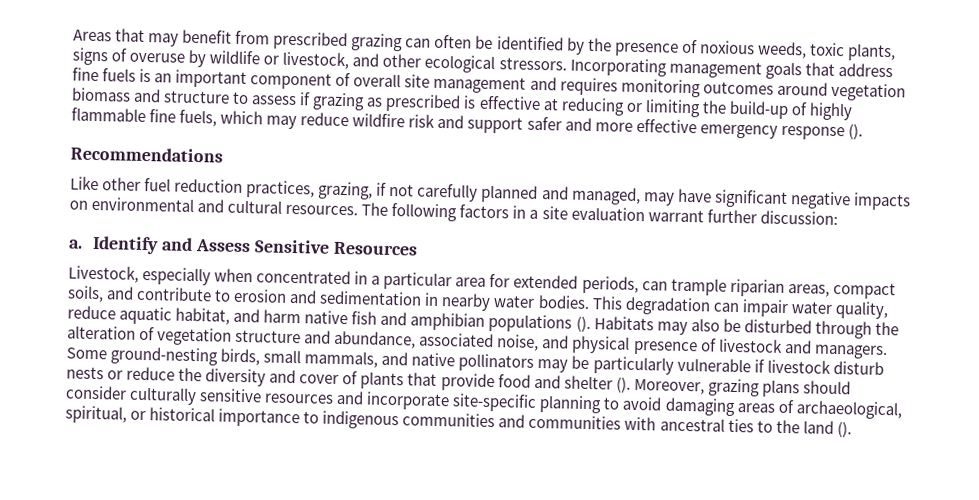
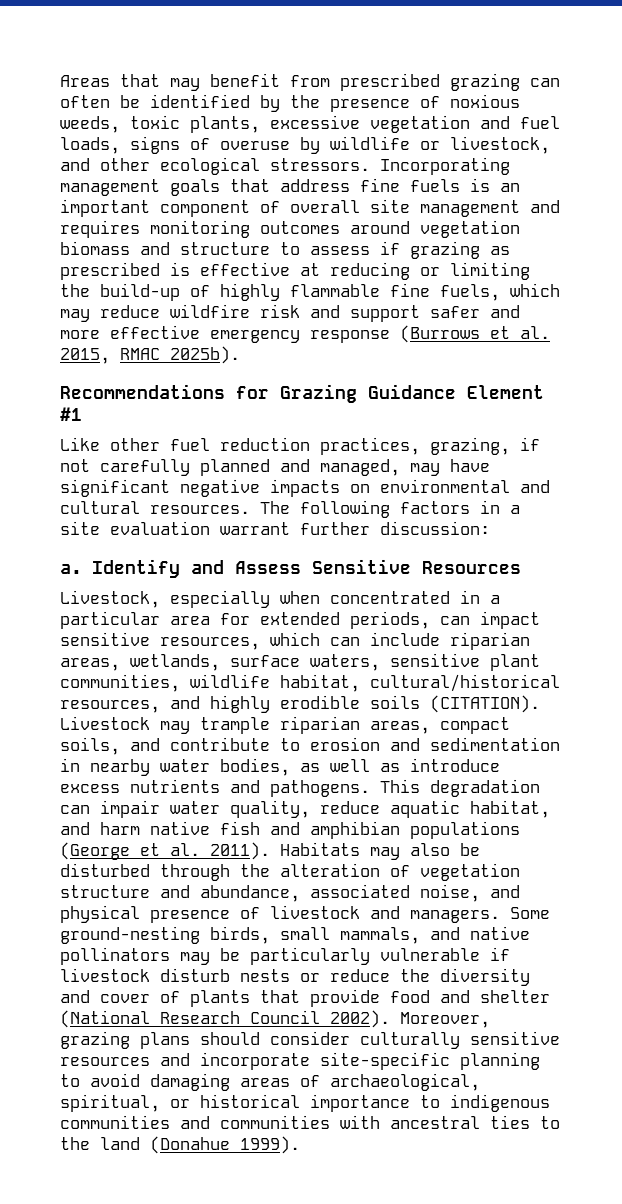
(896, 52) none -> [270,115,560,133] [60,137,120,154] excessive vegetation and fuel loads,
[847,123,863,140] [70,146,223,163] (). // Recommendations -> [400,325,550,343] [60,346,240,364] [60,384,544,403] [60,407,82,421] (Burrows et al. 2015, RMAC 2025b). // Recommendations for Grazing Guidance Element #1
(668, 286) none -> [480,611,540,629] [60,632,530,650] [60,653,540,671] [60,674,560,692] [60,695,540,713] [60,716,190,734] impact sensitive resources, which can include riparian areas, wetlands, surface waters, sensitive plant communities, wildlife habitat, cultural/historical resources, and highly erodible soils (CITATION). Livestock may
[537,294,590,310] bodies. -> [220,758,500,776] [60,779,370,797] bodies, as well as introduce excess nutrients and pathogens.
[575,315,591,333] (). -> [60,842,270,860] (George et al. 2011).
[615,376,631,393] (). -> [60,1010,390,1028] (National Research Council 2002).
[836,421,852,438] (). -> [150,1136,300,1154] (Donahue 1999).

